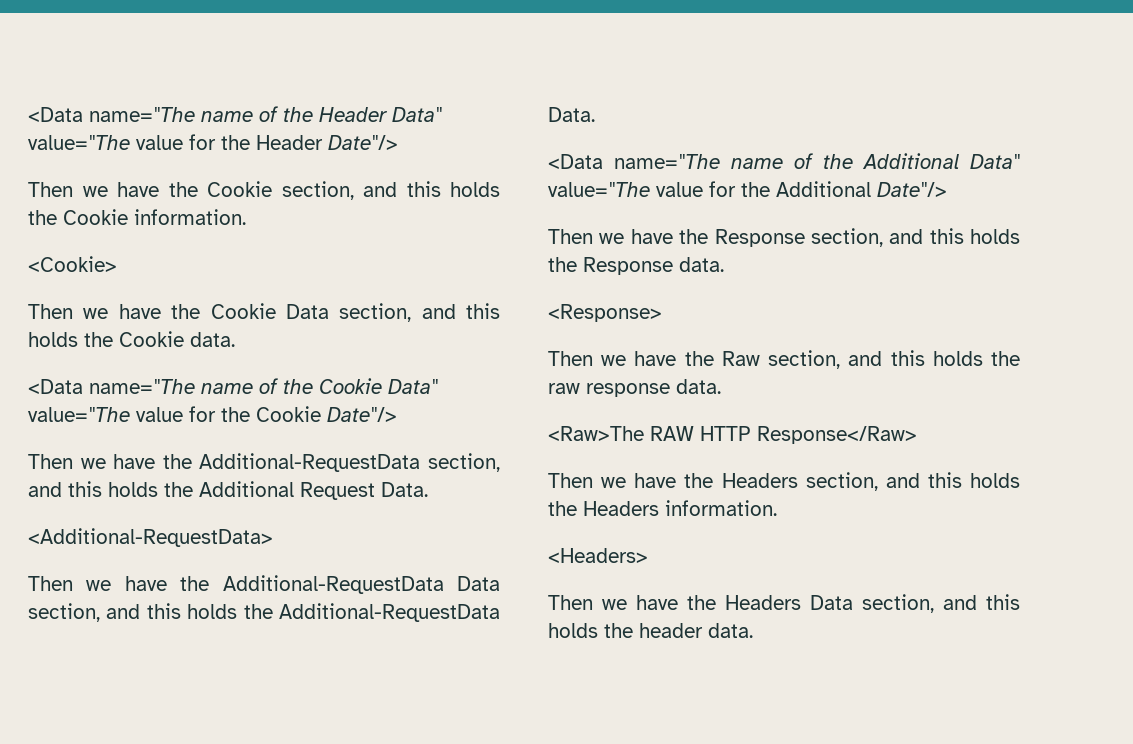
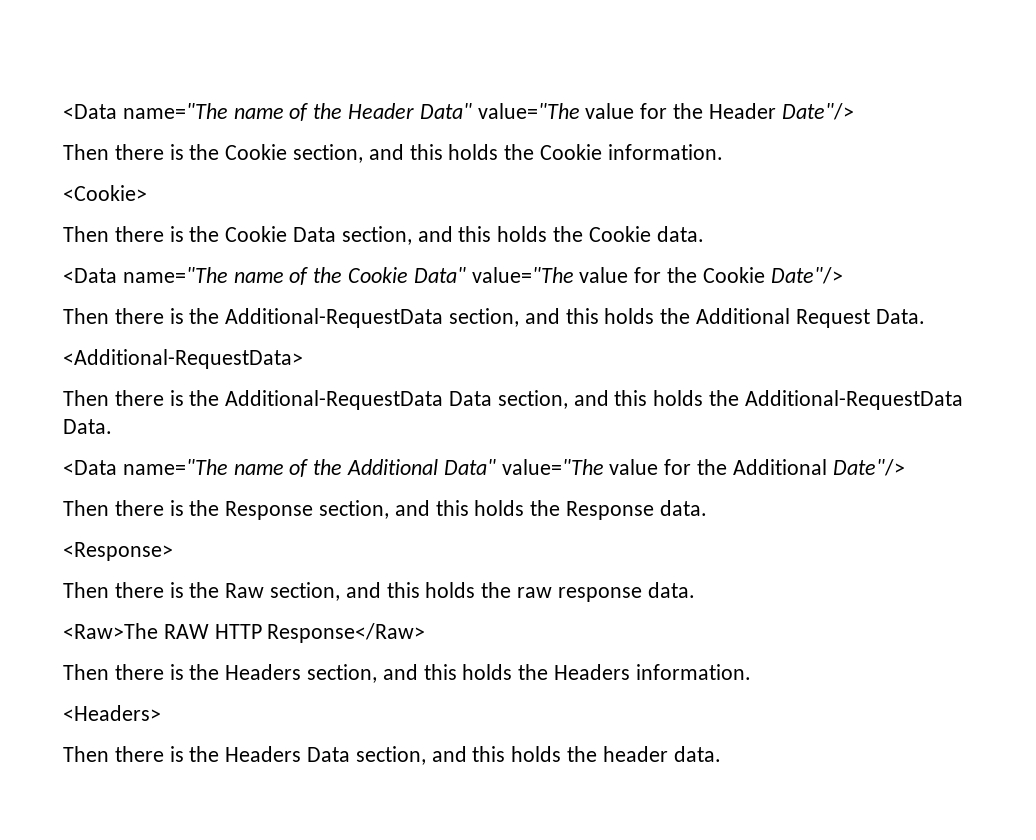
[82,182,159,197] we have -> [114,144,184,160] there is
[83,304,161,319] we have -> [114,226,184,242] there is
[80,454,156,469] we have -> [114,308,184,324] there is
[86,576,167,591] we have -> [114,390,184,406] there is
[599,229,673,244] we have -> [114,500,184,516] there is
[601,351,677,366] we have -> [114,582,184,598] there is
[601,473,677,488] we have -> [114,664,184,680] there is
[602,595,678,610] we have -> [114,746,184,762] there is

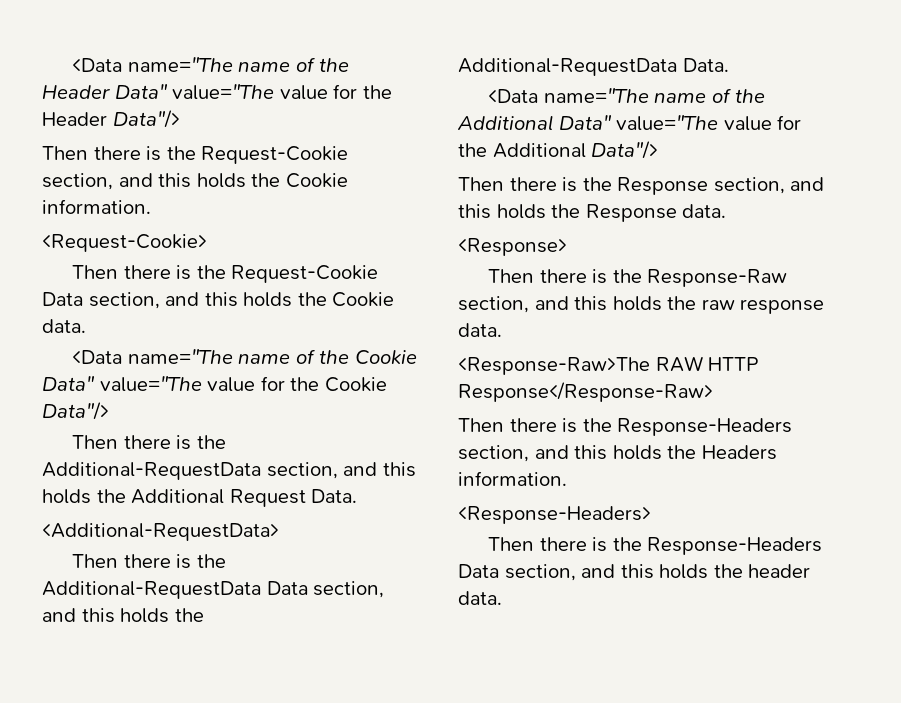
[781,103,854,120] [63,144,288,160] Date"/> // Then there is the Cookie -> [112,110,180,128] [42,146,349,164] Data"/> // Then there is the Request-Cookie
[63,185,147,201] [63,226,288,242] <Cookie> // Then there is the Cookie -> [42,234,207,252] [72,265,379,283] <Request-Cookie> // Then there is the Request-Cookie
[770,267,843,284] Date"/> -> [42,402,109,420] Data"/>
[832,459,905,476] Date"/> -> [591,141,659,159] Data"/>
[225,583,265,598] Raw -> [647,269,788,287] Response-Raw
[63,623,158,639] <Raw>The -> [458,357,650,375] <Response-Raw>The
[267,623,426,643] [63,664,302,680] Response</Raw> // Then there is the Headers -> [458,382,713,402] [458,418,793,436] Response</Response-Raw> // Then there is the Response-Headers
[63,705,161,721] [63,746,302,762] <Headers> // Then there is the Headers -> [458,506,651,524] [488,537,823,555] <Response-Headers> // Then there is the Response-Headers

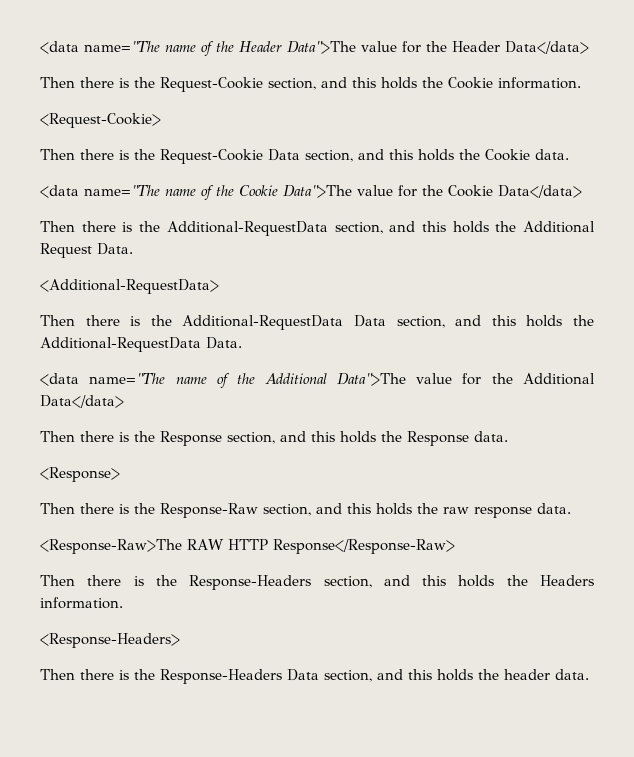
[72,58,123,72] <Data -> [40,41,79,54] <data
[114,84,275,100] Data" value="The -> [287,41,356,54] Data">The
[112,110,180,128] Data"/> -> [505,41,589,54] Data</data>
[72,350,123,364] <Data -> [40,185,79,198] <data
[42,376,202,392] Data" value="The -> [283,185,352,198] Data">The
[42,402,109,420] Data"/> -> [498,185,582,198] Data</data>
[488,89,539,103] <Data -> [40,373,79,386] <data
[558,115,719,131] Data" value="The -> [336,373,406,386] Data">The
[591,141,659,159] Data"/> -> [40,395,124,408] Data</data>

